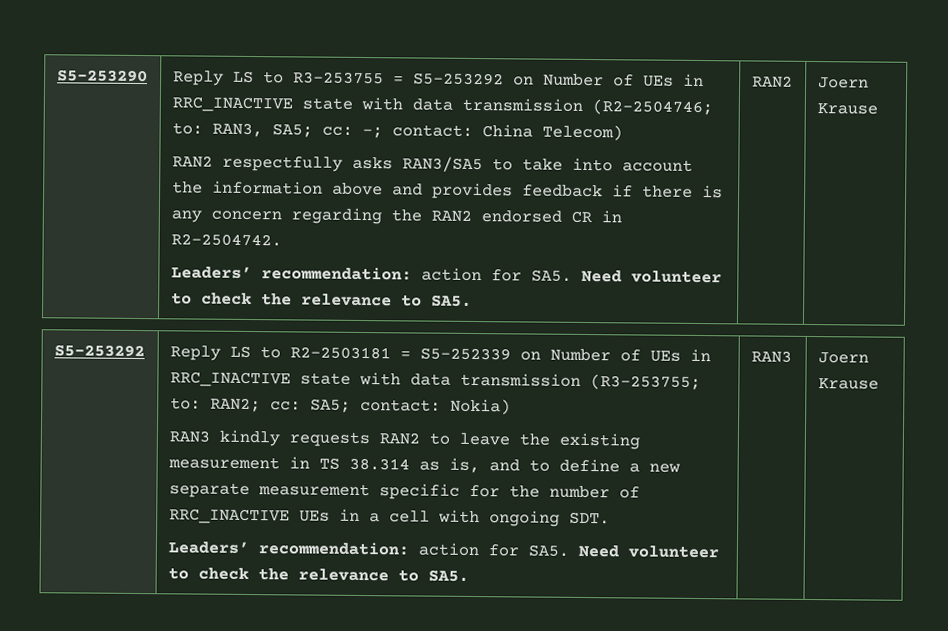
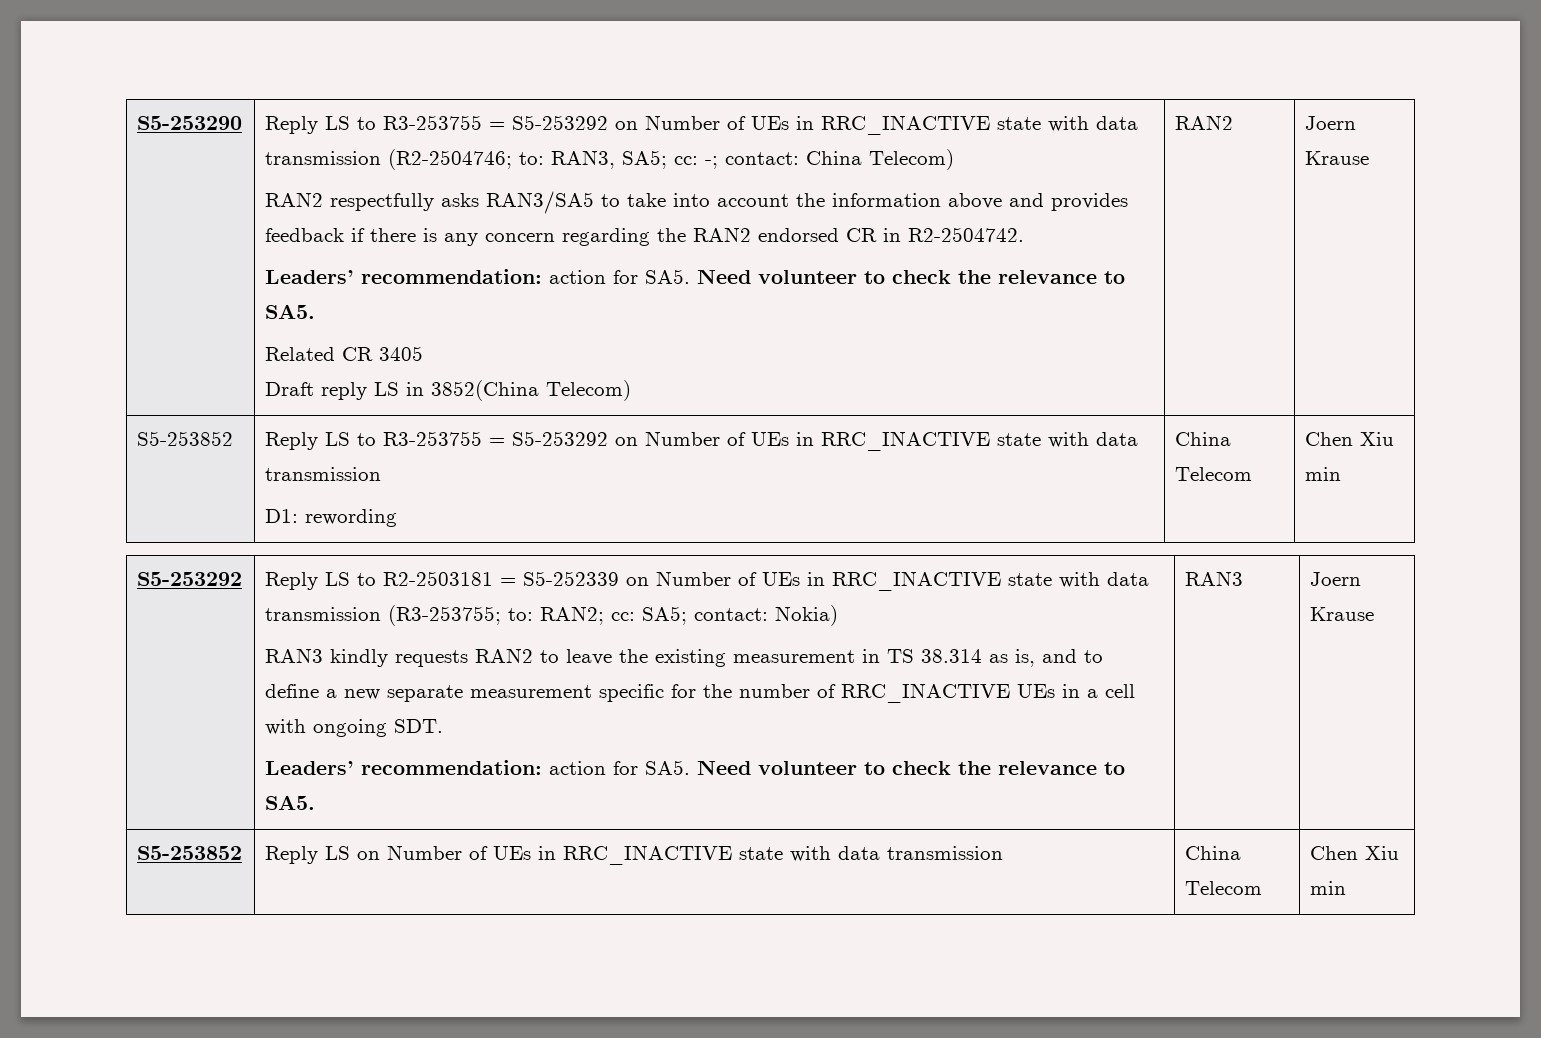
[751,75,793,88] [817,77,869,89] [816,103,878,115] | RAN2 | Joern Krause -> [265,346,424,361] [265,380,632,401] [1175,115,1234,130] [1305,116,1357,130] [1305,151,1370,165] [137,431,234,446] [265,431,1139,451] [265,467,382,481] [265,509,398,527] [1175,432,1232,446] [1175,467,1253,481] [1305,432,1395,446] [1305,467,1342,481] // Related CR 3405 // Draft reply LS in 3852(China Telecom) | RAN2 | Joern Krause // S5-253852 | Reply LS to R3-253755 = S5-253292 on Number of UEs in RRC_INACTIVE state with data transmission // D1: rewording | China Telecom | Chen Xiu min
(879, 384) none -> [137,846,243,860] [265,845,1004,865] [1185,846,1242,860] [1185,881,1263,895] [1310,846,1400,860] [1310,881,1347,895] // S5-253852 | Reply LS on Number of UEs in RRC_INACTIVE state with data transmission | China Telecom | Chen Xiu min

